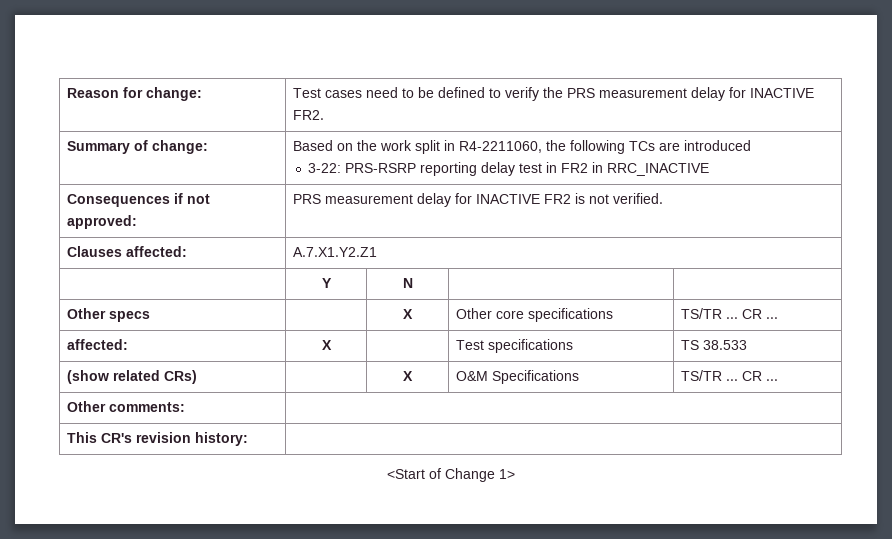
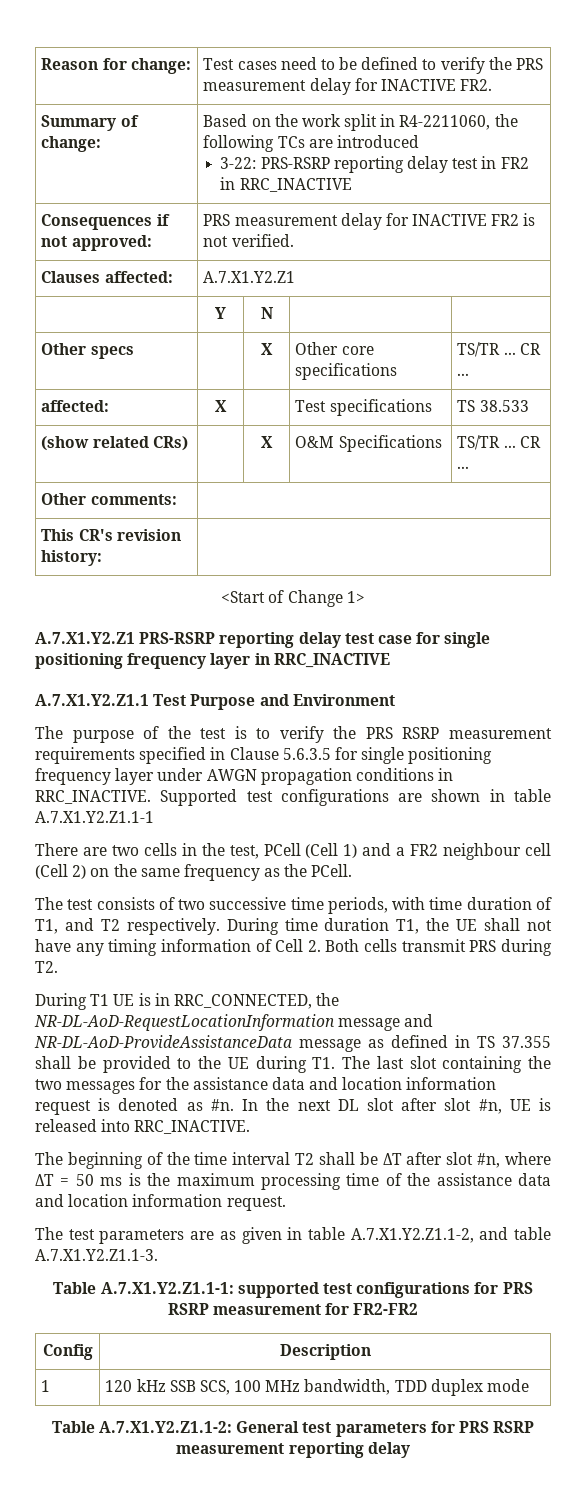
(515, 474) none -> [35,632,491,648] [35,653,390,669] [35,694,395,710] [35,726,552,743] [35,747,493,764] [35,768,454,785] [35,789,551,806] [35,811,154,823] [35,843,551,860] [35,864,353,881] [35,897,552,914] [35,918,553,935] [35,939,552,956] [35,961,58,973] [35,993,340,1010] [34,1014,434,1031] [34,1035,551,1052] [35,1056,551,1073] [35,1077,497,1094] [35,1098,551,1115] [35,1119,251,1134] [35,1152,552,1169] [35,1173,551,1190] [35,1194,286,1211] [35,1227,551,1244] [35,1249,158,1261] [53,1282,533,1298] [167,1303,419,1315] [42,1344,93,1360] [279,1344,371,1360] [41,1380,51,1392] [105,1379,530,1396] [51,1421,535,1437] [176,1442,410,1458] // A.7.X1.Y2.Z1 PRS-RSRP reporting delay test case for single positioning frequency layer in RRC_INACTIVE // A.7.X1.Y2.Z1.1 Test Purpose and Environment // The purpose of the test is to verify the PRS RSRP measurement requirements specified in Clause 5.6.3.5 for single positioning frequency layer under AWGN propagation conditions in RRC_INACTIVE. Supported test configurations are shown in table A.7.X1.Y2.Z1.1-1 // There are two cells in the test, PCell (Cell 1) and a FR2 neighbour cell (Cell 2) on the same frequency as the PCell. // The test consists of two successive time periods, with time duration of T1, and T2 respectively. During time duration T1, the UE shall not have any timing information of Cell 2. Both cells transmit PRS during T2. // During T1 UE is in RRC_CONNECTED, the NR-DL-AoD-RequestLocationInformation message and NR-DL-AoD-ProvideAssistanceData message as defined in TS 37.355 shall be provided to the UE during T1. The last slot containing the two messages for the assistance data and location information request is denoted as #n. In the next DL slot after slot #n, UE is released into RRC_INACTIVE. // The beginning of the time interval T2 shall be ΔT after slot #n, where ΔT = 50 ms is the maximum processing time of the assistance data and location information request. // The test parameters are as given in table A.7.X1.Y2.Z1.1-2, and table A.7.X1.Y2.Z1.1-3. // Table A.7.X1.Y2.Z1.1-1: supported test configurations for PRS RSRP measurement for FR2-FR2 // Config | Description // 1 | 120 kHz SSB SCS, 100 MHz bandwidth, TDD duplex mode // Table A.7.X1.Y2.Z1.1-2: General test parameters for PRS RSRP measurement reporting delay

